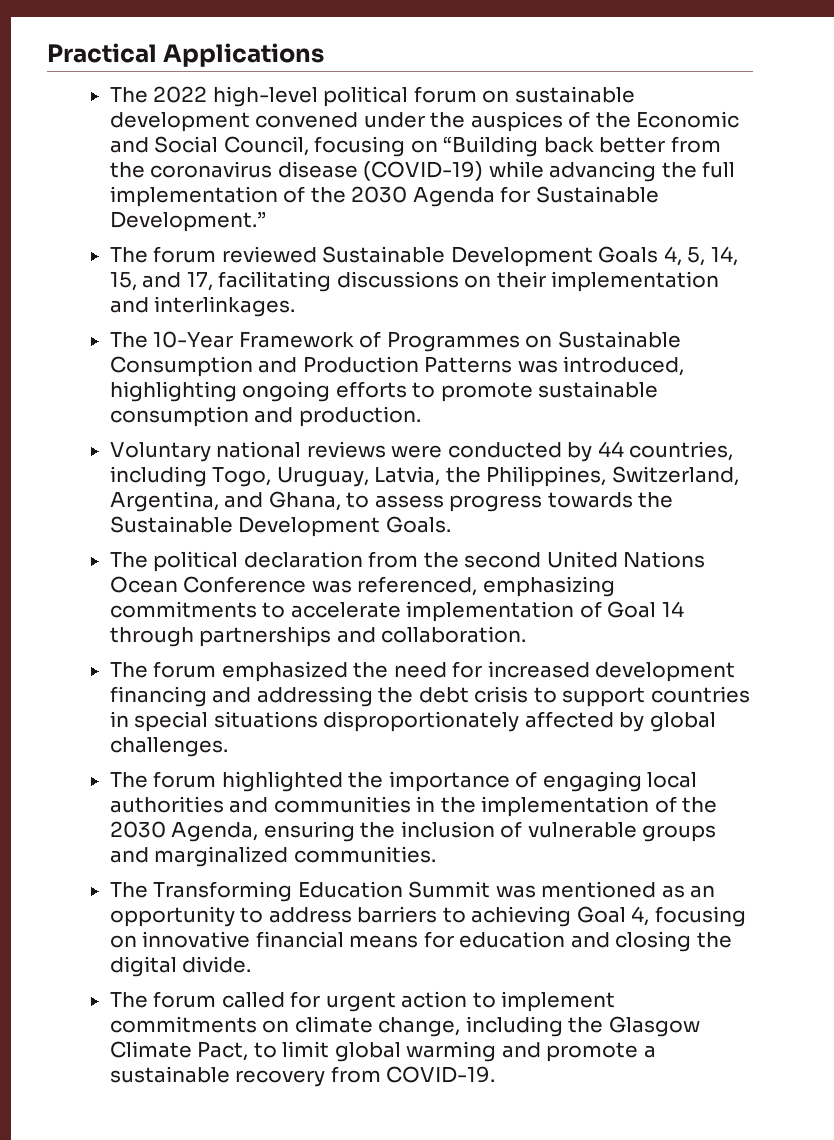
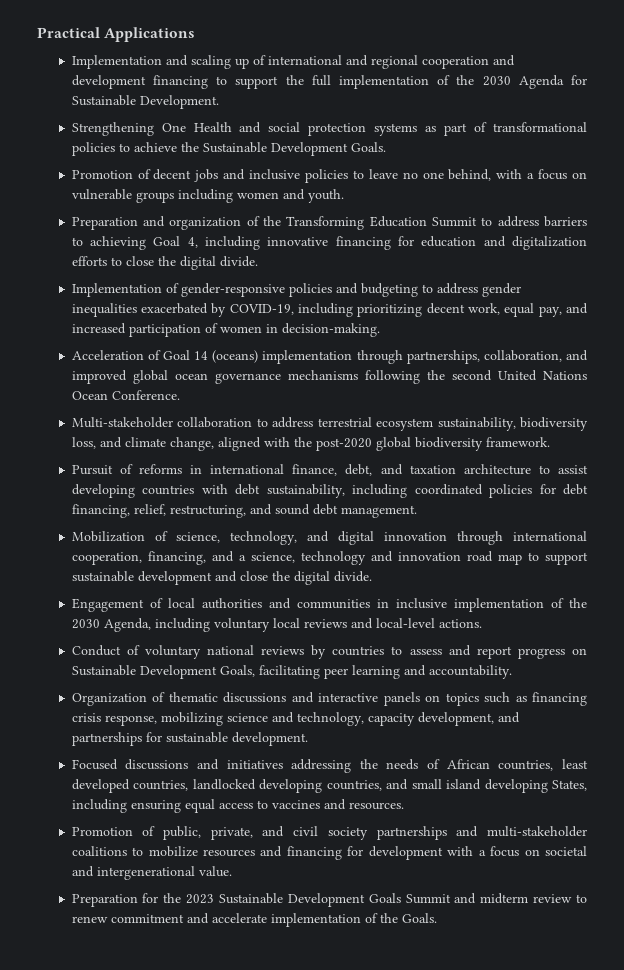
[109,86,635,107] [109,111,740,132] [109,136,721,157] [109,161,657,182] The 2022 high-level political forum on sustainable development convened under the auspices of the Economic and Social Council, focusing on “Building back better from the coronavirus disease (COVID-19) while advancing -> [71,55,515,69] [71,75,279,89] Implementation and scaling up of international and regional cooperation and development financing to support
[109,211,266,232] [109,246,738,267] [109,271,720,292] [109,296,296,317] [109,331,681,352] [109,356,685,377] [109,381,659,402] [109,406,421,427] [109,441,734,462] [109,466,739,487] [109,491,674,512] [109,516,451,537] [109,551,706,572] [109,576,615,597] [109,601,684,622] [109,626,527,647] [109,661,736,682] [109,686,750,707] [109,711,716,732] [109,737,228,757] [109,771,698,792] [109,796,718,817] [109,821,717,842] [109,846,436,867] [109,881,716,902] [109,906,235,927] Development.” // The forum reviewed Sustainable Development Goals 4, 5, 14, 15, and 17, facilitating discussions on their implementation and interlinkages. // The 10-Year Framework of Programmes on Sustainable Consumption and Production Patterns was introduced, highlighting ongoing efforts to promote sustainable consumption and production. // Voluntary national reviews were conducted by 44 countries, including Togo, Uruguay, Latvia, the Philippines, Switzerland, Argentina, and Ghana, to assess progress towards the Sustainable Development Goals. // The political declaration from the second United Nations Ocean Conference was referenced, emphasizing commitments to accelerate implementation of Goal 14 through partnerships and collaboration. // The forum emphasized the need for increased development financing and addressing the debt crisis to support countries in special situations disproportionately affected by global challenges. // The forum highlighted the importance of engaging local authorities and communities in the implementation of the 2030 Agenda, ensuring the inclusion of vulnerable groups and marginalized communities. // The Transforming Education Summit was mentioned as an opportunity -> [139,95,219,109] [71,122,587,136] [71,142,386,156] [71,169,587,183] [71,189,344,203] [71,216,477,230] Development. // Strengthening One Health and social protection systems as part of transformational policies to achieve the Sustainable Development Goals. // Promotion of decent jobs and inclusive policies to leave no one behind, with a focus on vulnerable groups including women and youth. // Preparation and organization of the Transforming Education Summit
[654,906,746,927] [109,931,732,952] [109,956,252,977] [109,991,616,1012] [109,1016,700,1037] [109,1041,656,1062] [109,1066,496,1087] focusing on innovative financial means for education and closing the digital divide. // The forum called for urgent action to implement commitments on climate change, including the Glasgow Climate Pact, to limit global warming and promote a sustainable recovery from COVID-19. -> [204,236,587,250] [71,256,258,270] [71,283,521,297] [71,303,588,317] [71,323,380,337] [71,350,588,364] [71,370,587,384] [71,390,180,400] [71,417,588,431] [71,437,550,451] [71,464,589,476] [71,484,588,498] [71,504,417,518] [71,531,587,545] [71,551,588,565] [71,571,372,585] [71,598,587,612] [71,618,482,632] [71,645,587,659] [71,665,512,679] [71,692,587,706] [71,712,520,726] [71,732,308,746] [71,759,588,773] [71,779,587,793] [71,799,404,813] [71,826,587,840] [71,846,588,860] [71,866,232,880] [71,893,587,907] [71,913,437,927] including innovative financing for education and digitalization efforts to close the digital divide. // Implementation of gender-responsive policies and budgeting to address gender inequalities exacerbated by COVID-19, including prioritizing decent work, equal pay, and increased participation of women in decision-making. // Acceleration of Goal 14 (oceans) implementation through partnerships, collaboration, and improved global ocean governance mechanisms following the second United Nations Ocean Conference. // Multi-stakeholder collaboration to address terrestrial ecosystem sustainability, biodiversity loss, and climate change, aligned with the post-2020 global biodiversity framework. // Pursuit of reforms in international finance, debt, and taxation architecture to assist developing countries with debt sustainability, including coordinated policies for debt financing, relief, restructuring, and sound debt management. // Mobilization of science, technology, and digital innovation through international cooperation, financing, and a science, technology and innovation road map to support sustainable development and close the digital divide. // Engagement of local authorities and communities in inclusive implementation of the 2030 Agenda, including voluntary local reviews and local-level actions. // Conduct of voluntary national reviews by countries to assess and report progress on Sustainable Development Goals, facilitating peer learning and accountability. // Organization of thematic discussions and interactive panels on topics such as financing crisis response, mobilizing science and technology, capacity development, and partnerships for sustainable development. // Focused discussions and initiatives addressing the needs of African countries, least developed countries, landlocked developing countries, and small island developing States, including ensuring equal access to vaccines and resources. // Promotion of public, private, and civil society partnerships and multi-stakeholder coalitions to mobilize resources and financing for development with a focus on societal and intergenerational value. // Preparation for the 2023 Sustainable Development Goals Summit and midterm review to renew commitment and accelerate implementation of the Goals.

